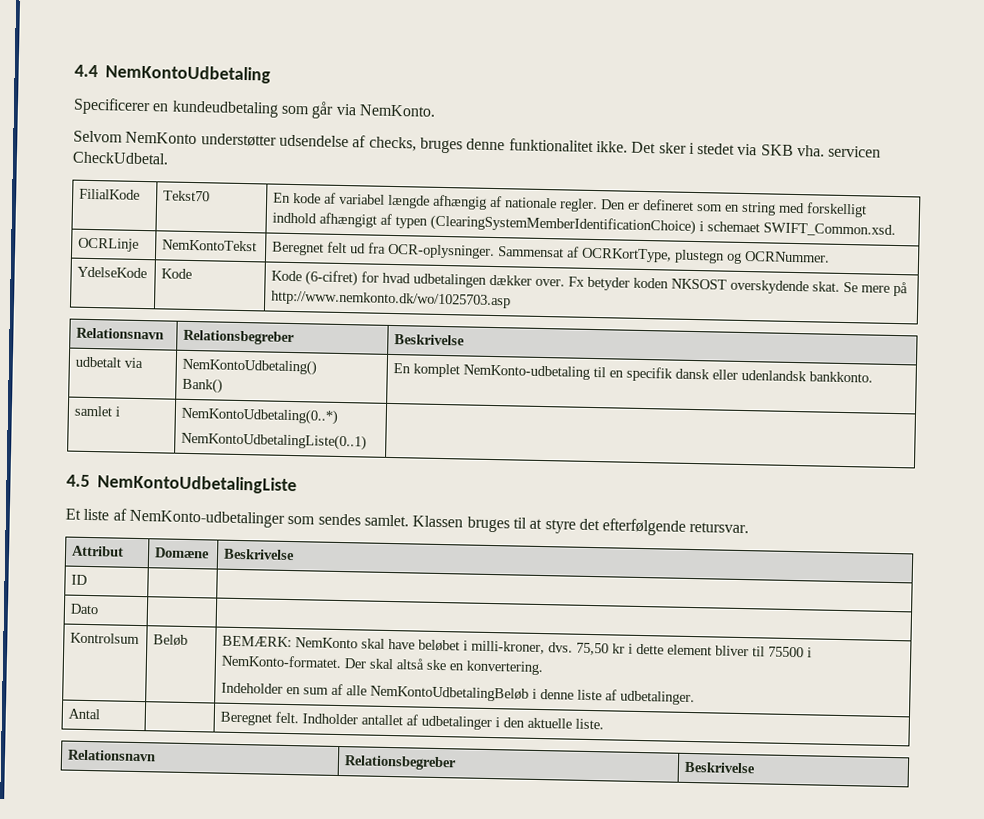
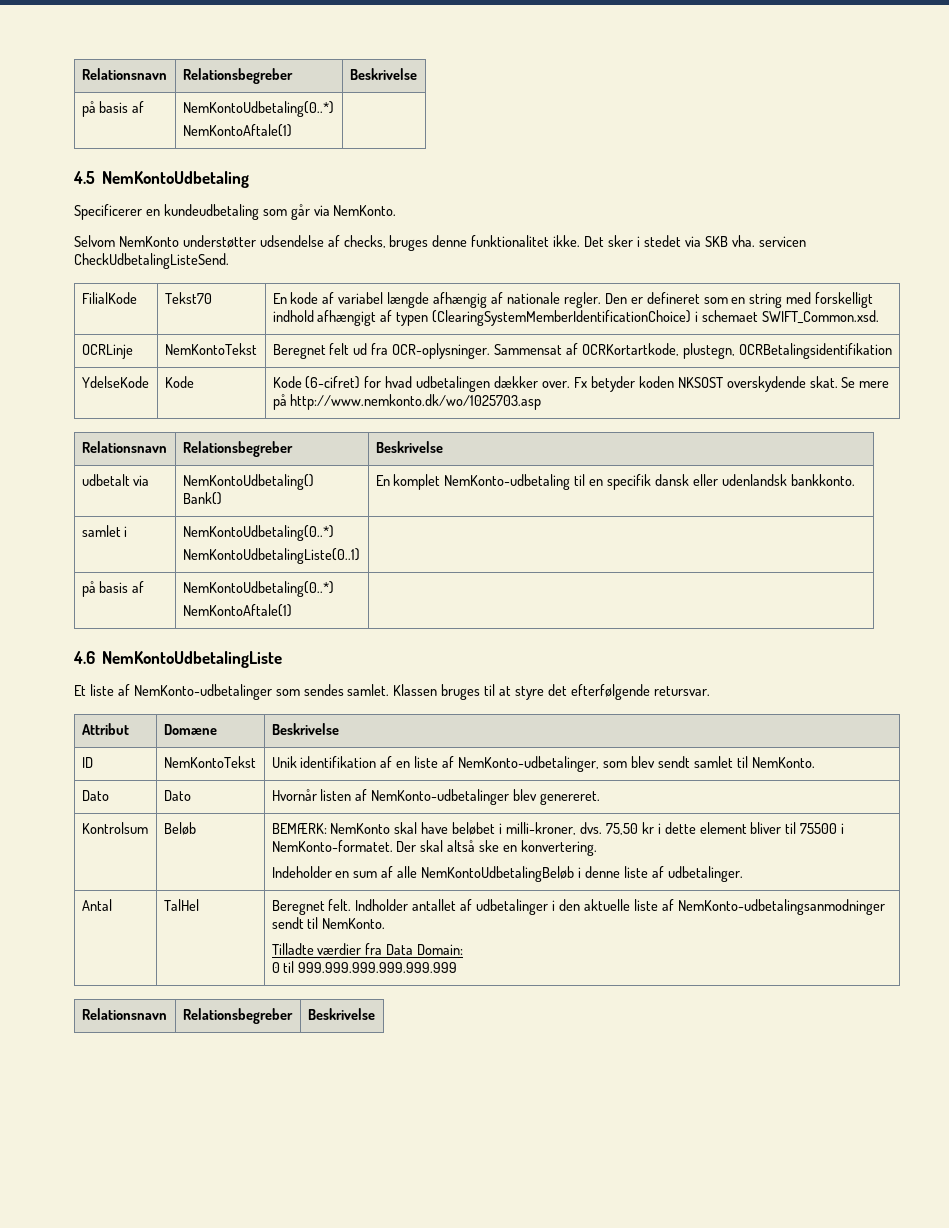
[74,64,98,78] 4.4 -> [81,68,167,80] [182,68,293,84] [349,68,417,80] [81,101,145,117] [182,101,334,117] [182,124,292,137] [73,171,95,184] Relationsnavn | Relationsbegreber | Beskrivelse // på basis af | NemKontoUdbetaling(0..*) // NemKontoAftale(1) | // 4.5
[72,151,169,165] CheckUdbetal. -> [74,253,229,269] CheckUdbetalingListeSend.
[581,247,831,264] OCRKortType, plustegn og OCRNummer. -> [581,343,892,359] OCRKortartkode, plustegn, OCRBetalingsidentifikation
[66,474,90,488] // 4.5 -> [81,581,145,597] [182,581,334,597] [182,604,292,617] [73,651,95,664] // på basis af | NemKontoUdbetaling(0..*) // NemKontoAftale(1) | // 4.6
[70,603,100,615] | // Dato | | -> [163,756,256,768] [271,756,815,772] [81,790,109,801] [163,790,191,801] [271,789,601,805] NemKontoTekst | Unik identifikation af en liste af NemKonto-udbetalinger, som blev sendt samlet til NemKonto. // Dato | Dato | Hvornår listen af NemKonto-udbetalinger blev genereret.
(101, 714) none -> [163,899,199,911] TalHel
[575,718,605,730] liste. -> [633,899,885,915] [271,917,386,929] [271,943,464,955] [271,961,458,973] liste af NemKonto-udbetalingsanmodninger sendt til NemKonto. // Tilladte værdier fra Data Domain: // 0 til 999.999.999.999.999.999

